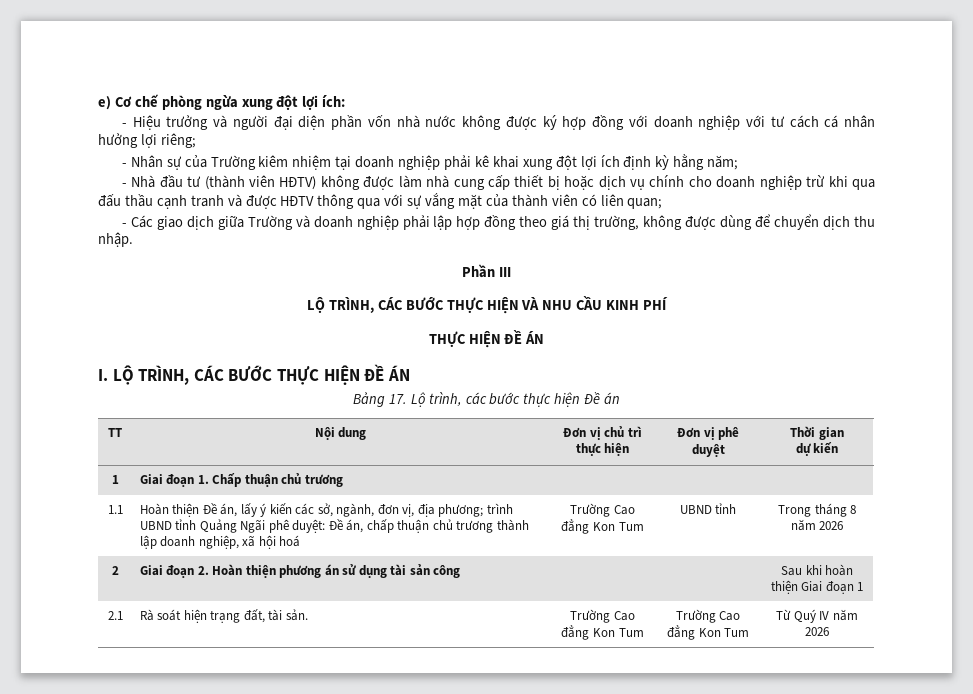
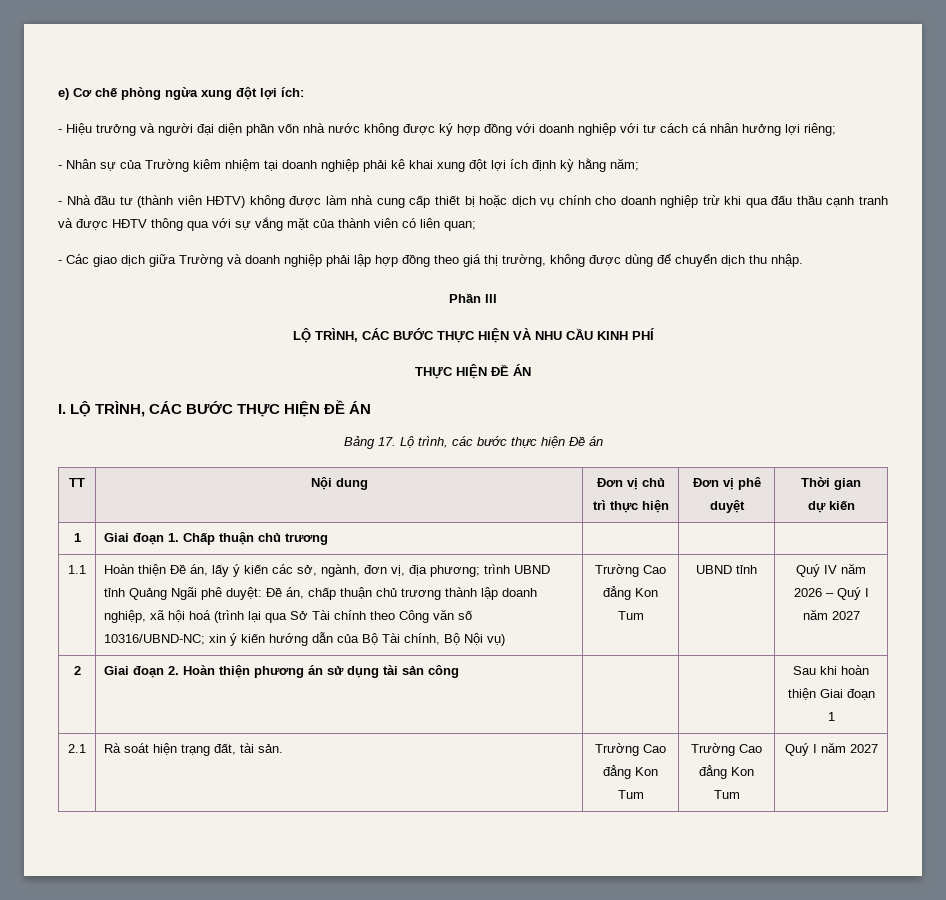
(301, 541) none -> [214,609,473,623] [104,632,506,646] (trình lại qua Sở Tài chính theo Công văn số 10316/UBND-NC; xin ý kiến hướng dẫn của Bộ Tài chính, Bộ Nội vụ)
[777,503,857,517] [790,519,844,531] Trong tháng 8 năm 2026 -> [796,563,866,577] [793,587,869,600] [802,609,860,620] Quý IV năm 2026 – Quý I năm 2027
[776,609,858,623] [805,627,829,636] Từ Quý IV năm 2026 -> [784,742,878,756] Quý I năm 2027

